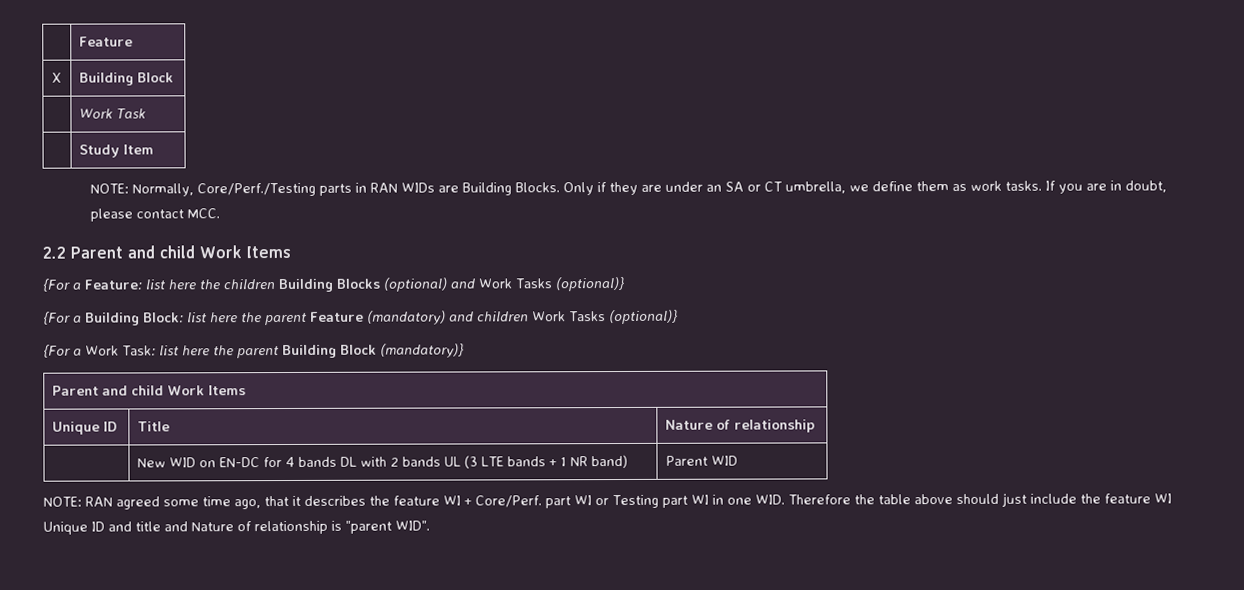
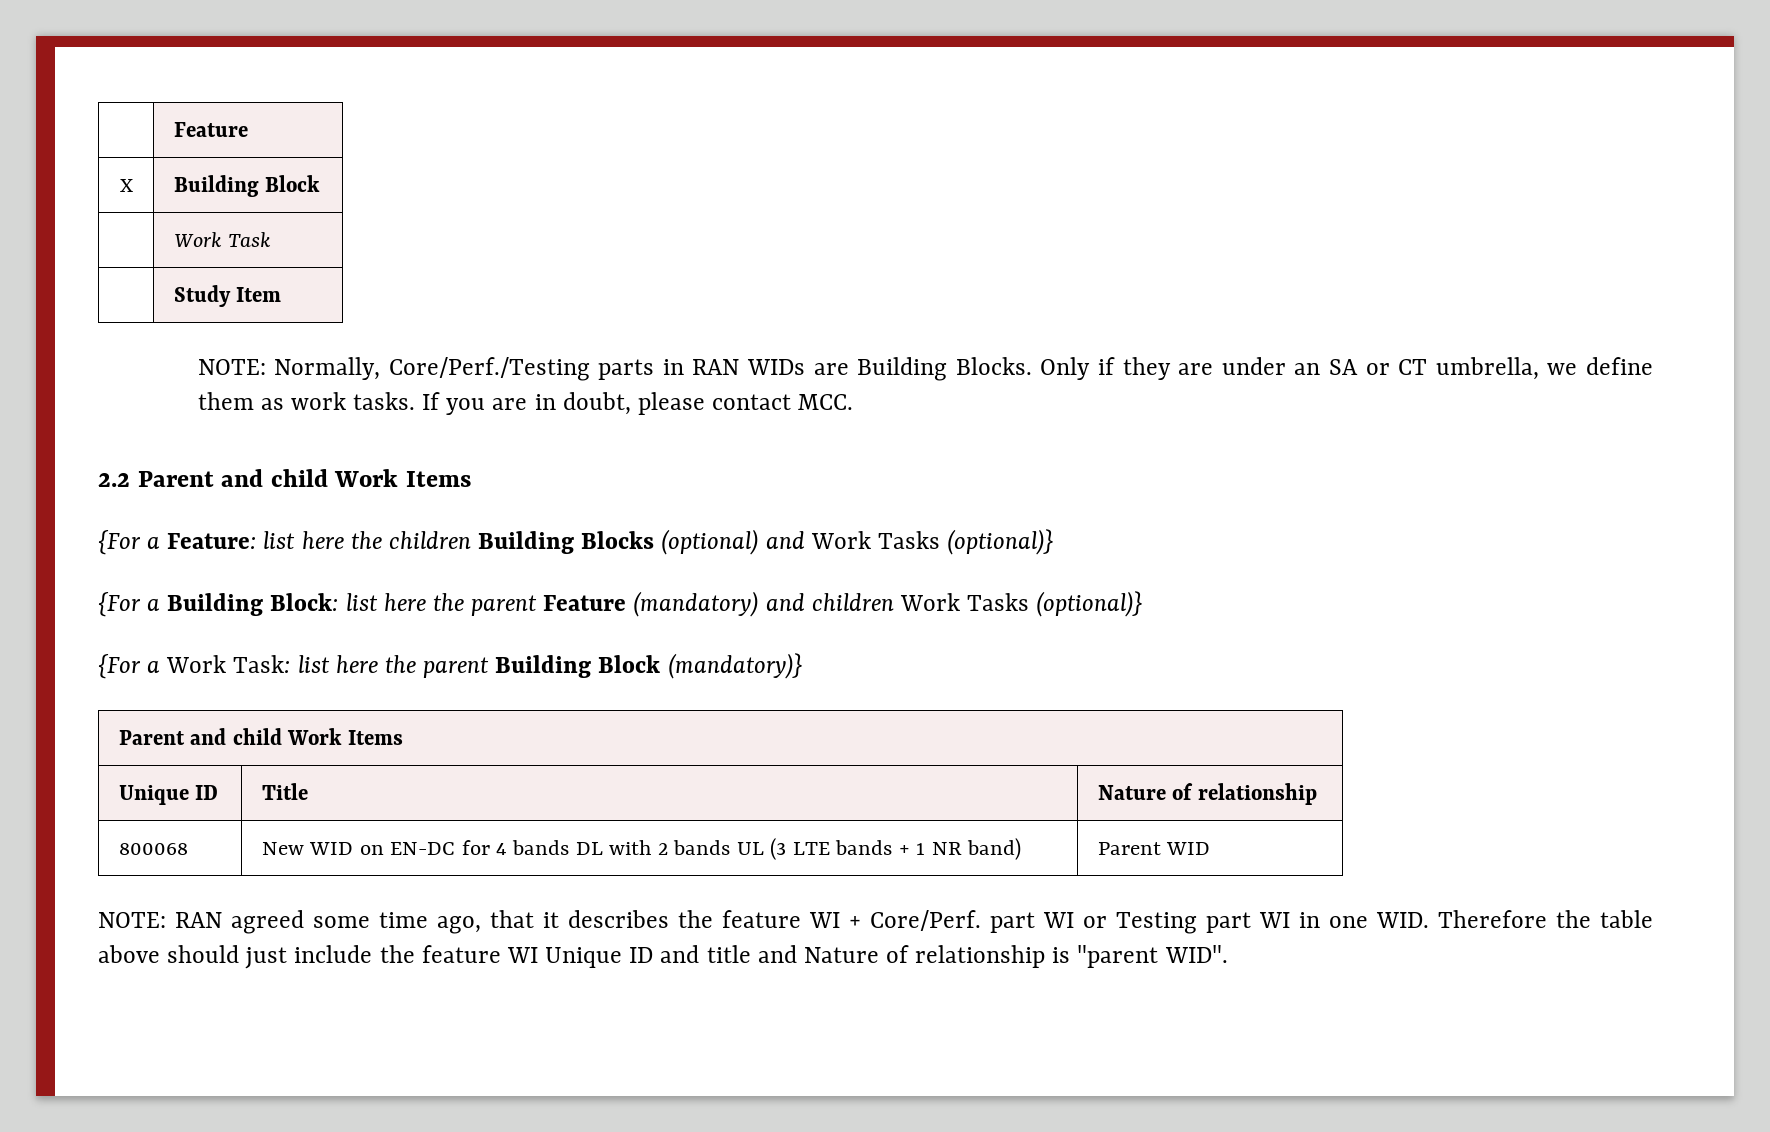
(816, 426) none -> [118,843,188,855] 800068

